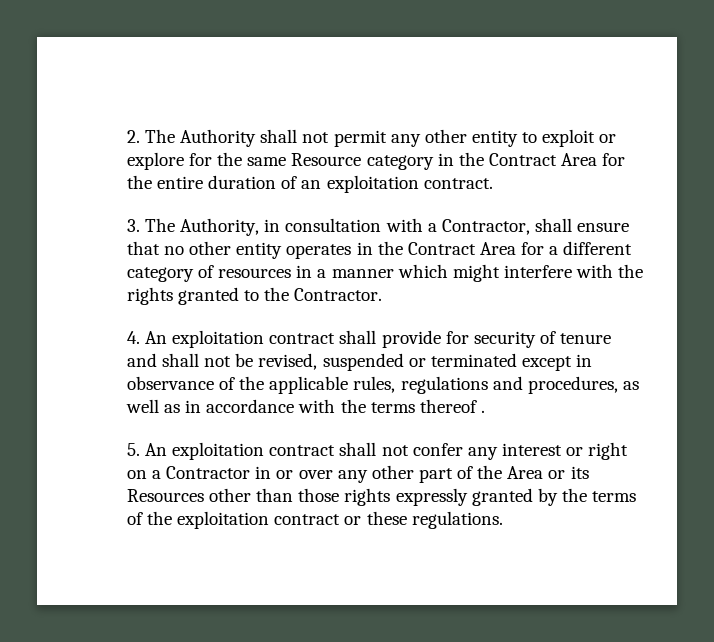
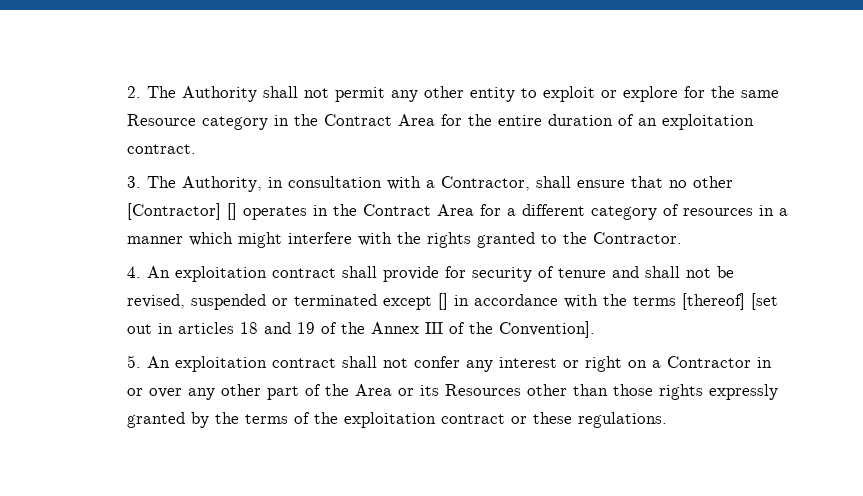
[236,242,283,259] entity -> [127,203,238,220] [Contractor] []
[576,354,593,367] [126,376,639,394] [125,399,180,413] in observance of the applicable rules, regulations and procedures, as well as -> [438,293,449,310] []
[419,399,485,413] thereof . -> [682,293,779,310] [127,321,596,338] [thereof] [set out in articles 18 and 19 of the Annex III of the Convention].

